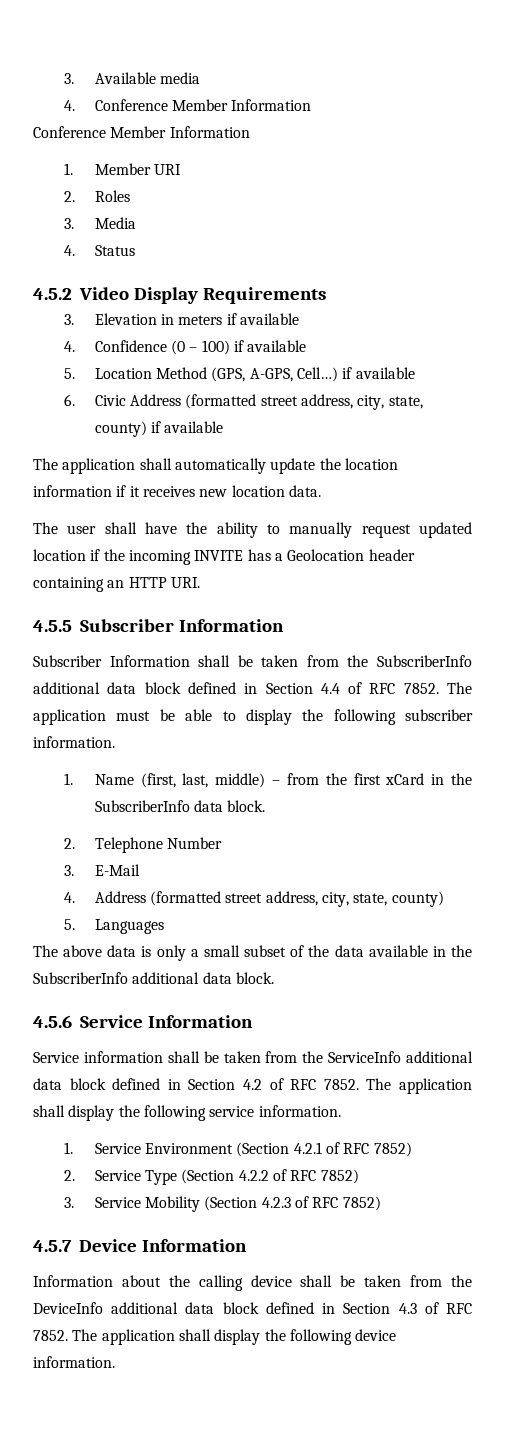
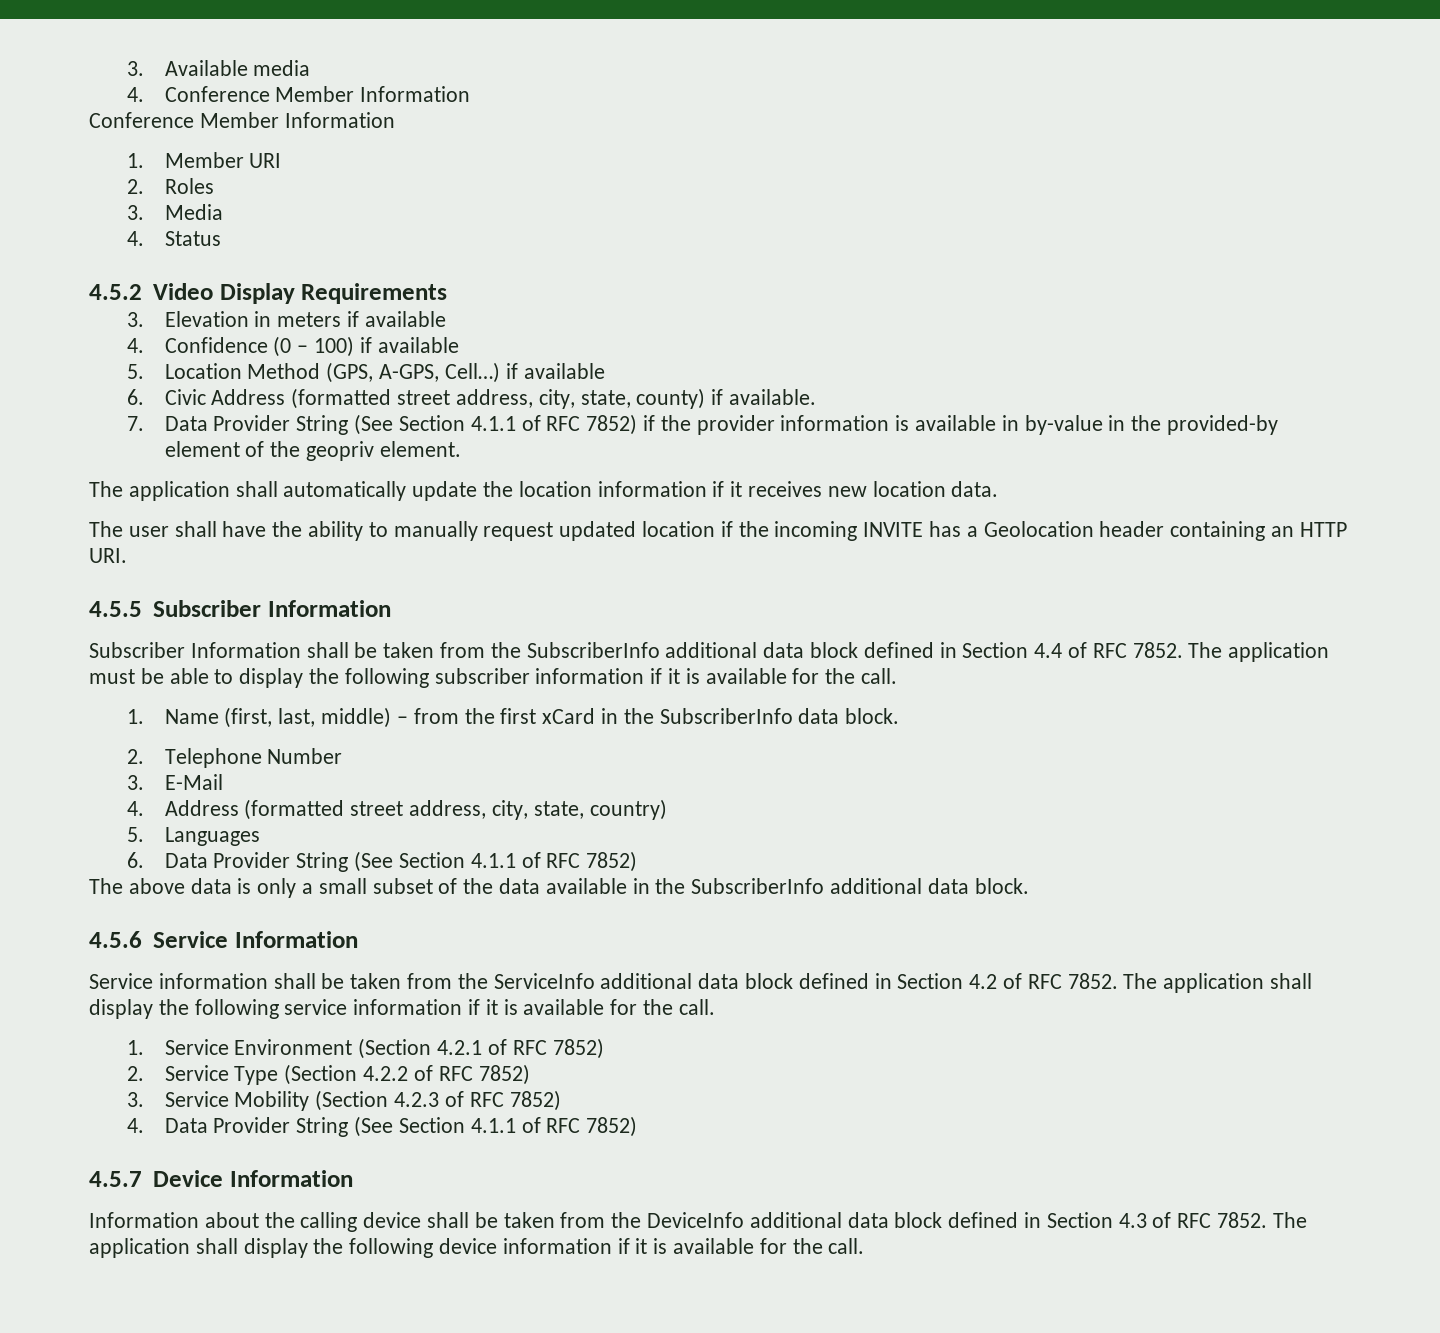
[164,421,224,433] available -> [728,389,816,405] [126,414,1278,435] [164,441,461,461] available. // 7. Data Provider String (See Section 4.1.1 of RFC 7852) if the provider information is available in by-value in the provided-by element of the geopriv element.
[33,736,115,748] information. -> [535,668,898,684] information if it is available for the call.
[391,891,444,907] county) -> [589,799,667,820] country)
(164, 926) none -> [126,851,638,872] // 6. Data Provider String (See Section 4.1.1 of RFC 7852)
[258,1105,341,1117] information. -> [353,999,715,1015] information if it is available for the call.
(381, 1203) none -> [126,1116,638,1137] // 4. Data Provider String (See Section 4.1.1 of RFC 7852)
[33,1356,115,1368] information. -> [502,1238,865,1254] information if it is available for the call.

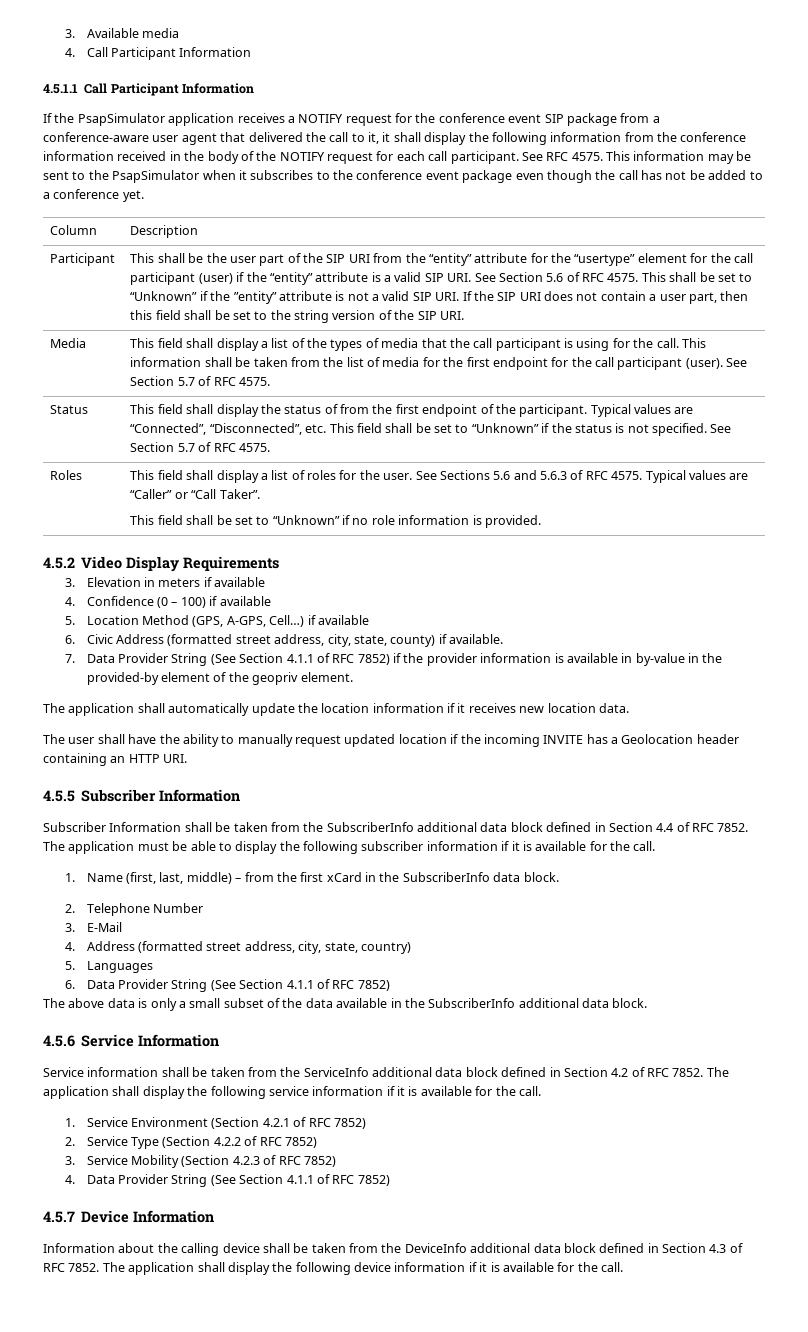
[164,86,471,102] [89,112,395,128] [126,152,282,168] [126,178,214,194] [126,204,223,220] [126,231,221,246] Conference Member Information // Conference Member Information // 1. Member URI // 2. Roles // 3. Media // 4. Status -> [86,47,252,60] [43,83,254,96] [43,113,660,126] [43,132,747,145] [43,151,752,164] [43,170,763,183] [43,189,144,202] [50,225,98,235] [130,225,199,238] [50,253,116,266] [130,253,753,266] [130,272,753,285] [130,291,749,304] [130,310,464,323] [50,338,87,348] [130,338,706,351] [130,357,748,370] [130,376,270,386] [50,405,89,414] [130,404,694,417] [130,423,732,436] [130,442,270,452] [50,470,83,480] [130,470,749,483] [130,489,260,499] [130,515,541,528] Call Participant Information // 4.5.1.1 Call Participant Information // If the PsapSimulator application receives a NOTIFY request for the conference event SIP package from a conference-aware user agent that delivered the call to it, it shall display the following information from the conference information received in the body of the NOTIFY request for each call participant. See RFC 4575. This information may be sent to the PsapSimulator when it subscribes to the conference event package even though the call has not be added to a conference yet. // Column | Description // Participant | This shall be the user part of the SIP URI from the “entity” attribute for the “usertype” element for the call participant (user) if the “entity” attribute is a valid SIP URI. See Section 5.6 of RFC 4575. This shall be set to “Unknown” if the ”entity” attribute is not a valid SIP URI. If the SIP URI does not contain a user part, then this field shall be set to the string version of the SIP URI. // Media | This field shall display a list of the types of media that the call participant is using for the call. This information shall be taken from the list of media for the first endpoint for the call participant (user). See Section 5.7 of RFC 4575. // Status | This field shall display the status of from the first endpoint of the participant. Typical values are “Connected”, “Disconnected”, etc. This field shall be set to “Unknown” if the status is not specified. See Section 5.7 of RFC 4575. // Roles | This field shall display a list of roles for the user. See Sections 5.6 and 5.6.3 of RFC 4575. Typical values are “Caller” or “Call Taker”. // This field shall be set to “Unknown” if no role information is provided.

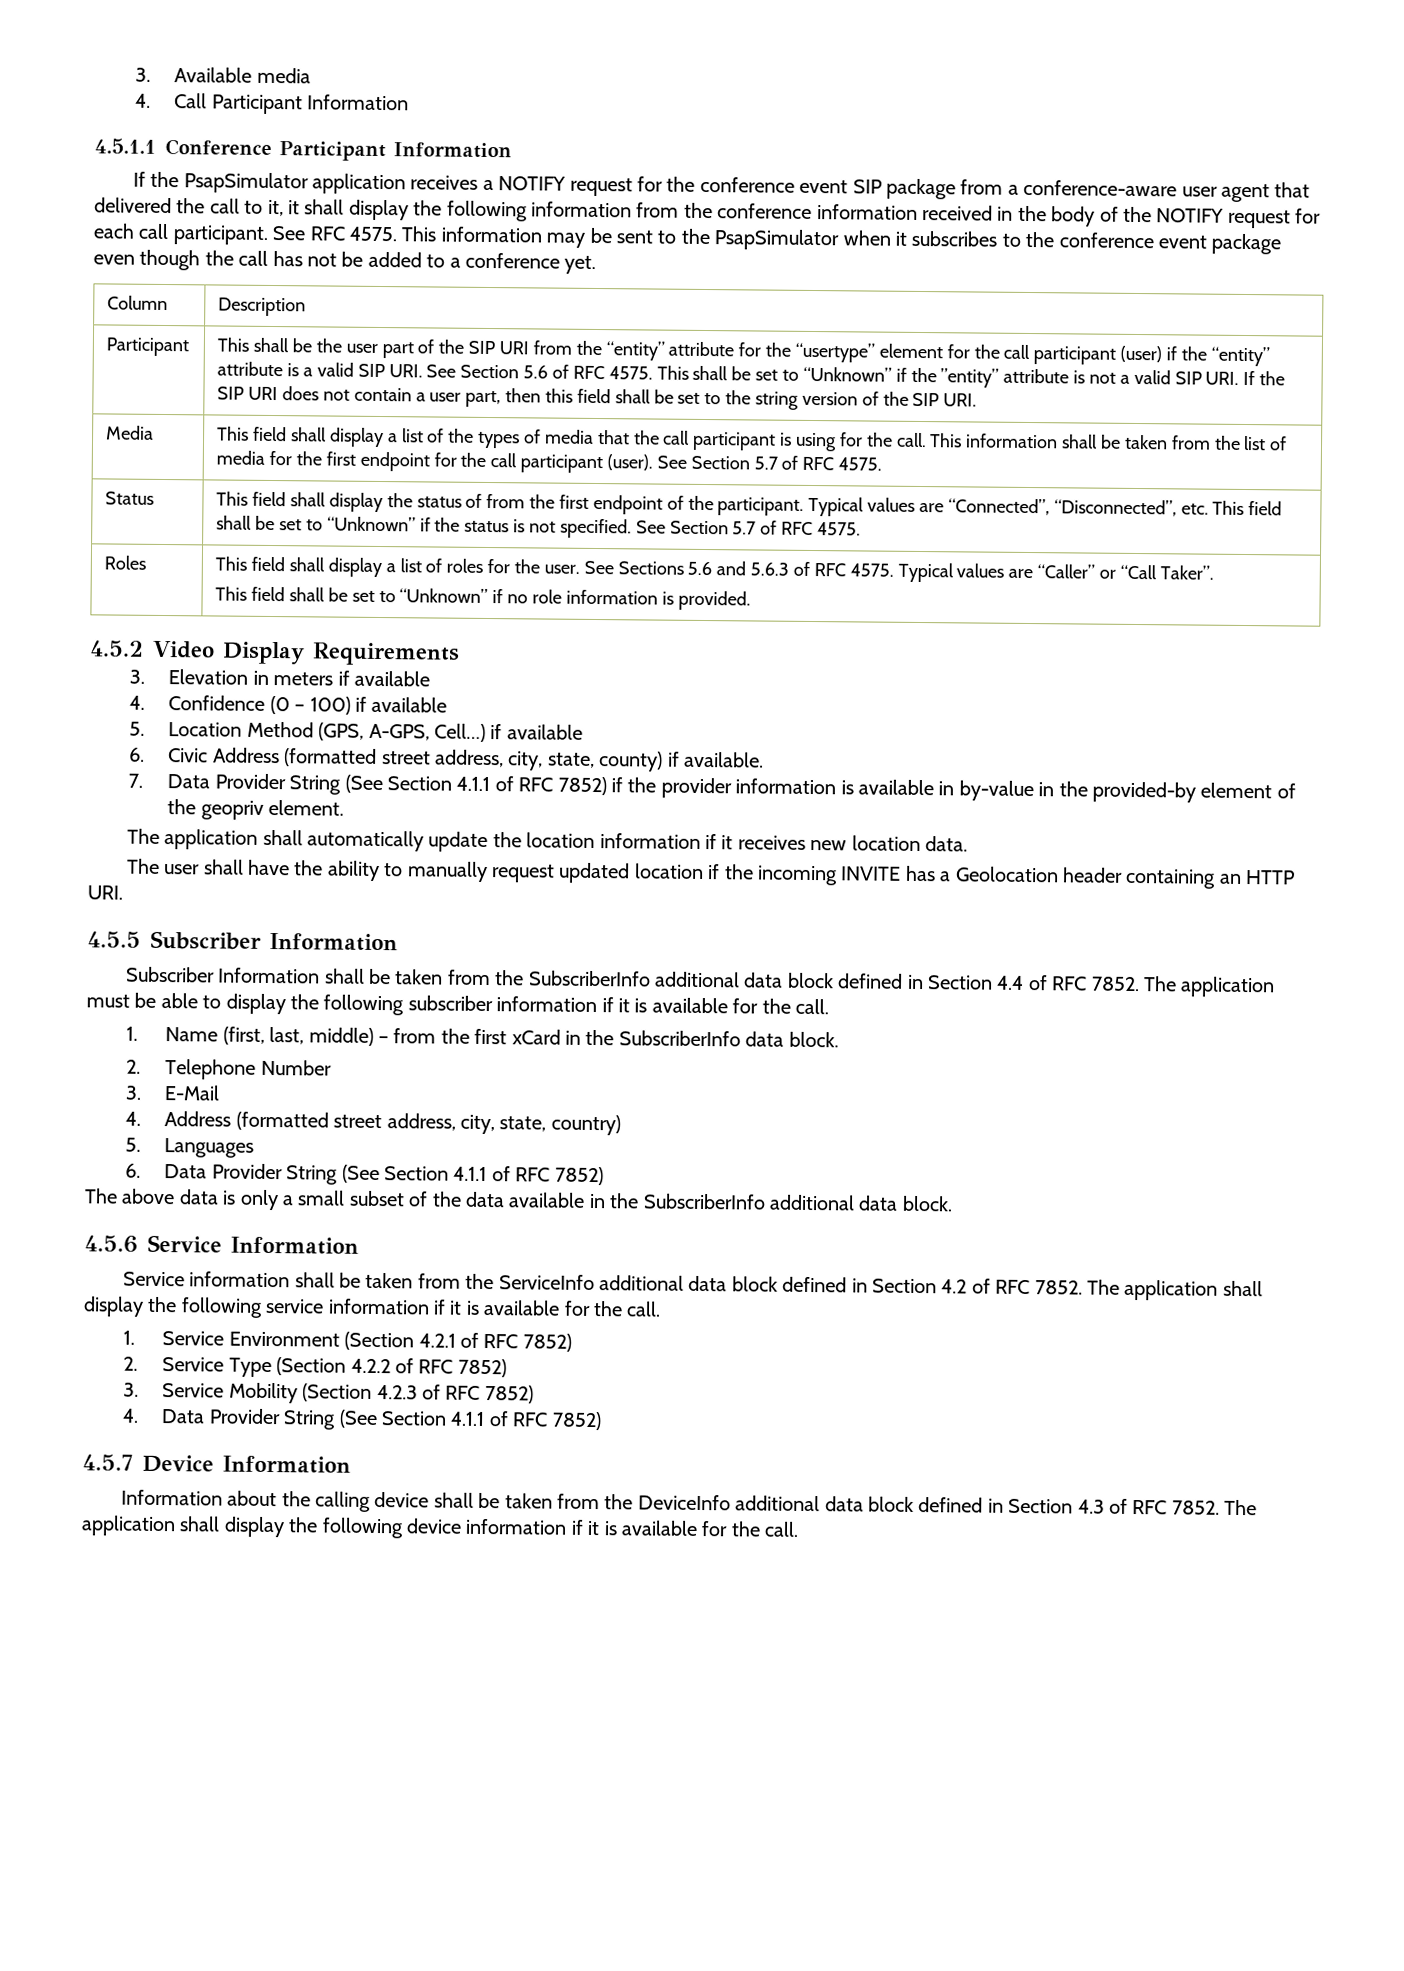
[84,83,108,94] Call -> [165,139,272,156] Conference

